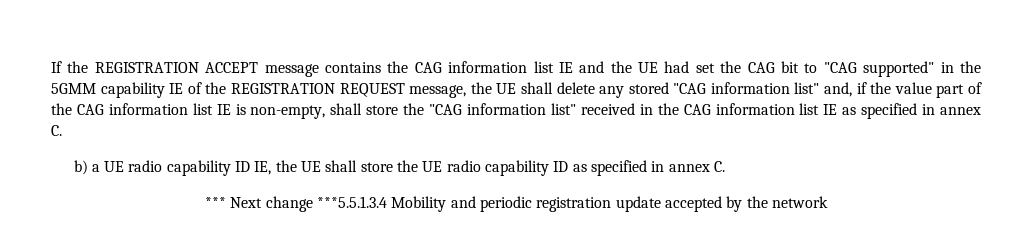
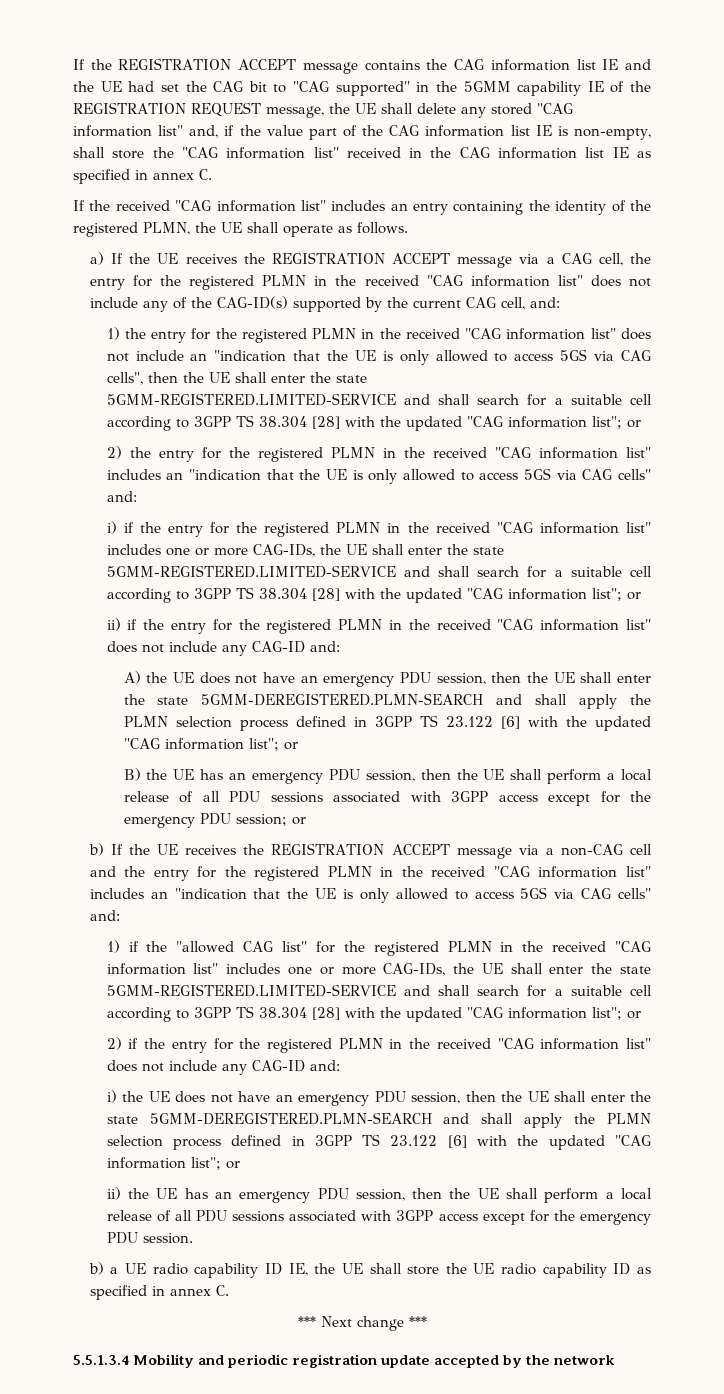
(62, 130) none -> [73,200,651,215] [73,222,408,237] [89,252,651,268] [89,275,651,290] [89,296,560,312] [106,327,651,343] [106,349,651,365] [106,372,367,385] [106,393,652,406] [106,415,641,431] [106,446,652,462] [106,468,651,484] [106,491,137,502] [106,521,652,537] [106,544,504,557] [106,565,652,578] [106,587,641,603] [106,618,651,634] [106,641,340,656] [123,671,651,687] [123,693,651,709] [123,715,651,731] [123,738,298,751] [123,768,652,784] [123,791,651,806] [123,813,306,828] [88,843,652,859] [89,866,651,881] [89,887,651,903] [89,910,120,921] [106,940,652,956] [106,963,652,976] [106,984,652,997] [106,1006,641,1022] [106,1037,651,1053] [106,1060,340,1075] [106,1090,651,1106] [106,1112,652,1128] [106,1134,652,1150] [106,1157,240,1170] [106,1187,652,1203] [106,1210,651,1225] [106,1232,193,1244] // If the received "CAG information list" includes an entry containing the identity of the registered PLMN, the UE shall operate as follows. // a) If the UE receives the REGISTRATION ACCEPT message via a CAG cell, the entry for the registered PLMN in the received "CAG information list" does not include any of the CAG-ID(s) supported by the current CAG cell, and: // 1) the entry for the registered PLMN in the received "CAG information list" does not include an "indication that the UE is only allowed to access 5GS via CAG cells", then the UE shall enter the state 5GMM-REGISTERED.LIMITED-SERVICE and shall search for a suitable cell according to 3GPP TS 38.304 [28] with the updated "CAG information list"; or // 2) the entry for the registered PLMN in the received "CAG information list" includes an "indication that the UE is only allowed to access 5GS via CAG cells" and: // i) if the entry for the registered PLMN in the received "CAG information list" includes one or more CAG-IDs, the UE shall enter the state 5GMM-REGISTERED.LIMITED-SERVICE and shall search for a suitable cell according to 3GPP TS 38.304 [28] with the updated "CAG information list"; or // ii) if the entry for the registered PLMN in the received "CAG information list" does not include any CAG-ID and: // A) the UE does not have an emergency PDU session, then the UE shall enter the state 5GMM-DEREGISTERED.PLMN-SEARCH and shall apply the PLMN selection process defined in 3GPP TS 23.122 [6] with the updated "CAG information list"; or // B) the UE has an emergency PDU session, then the UE shall perform a local release of all PDU sessions associated with 3GPP access except for the emergency PDU session; or // b) If the UE receives the REGISTRATION ACCEPT message via a non-CAG cell and the entry for the registered PLMN in the received "CAG information list" includes an "indication that the UE is only allowed to access 5GS via CAG cells" and: // 1) if the "allowed CAG list" for the registered PLMN in the received "CAG information list" includes one or more CAG-IDs, the UE shall enter the state 5GMM-REGISTERED.LIMITED-SERVICE and shall search for a suitable cell according to 3GPP TS 38.304 [28] with the updated "CAG information list"; or // 2) if the entry for the registered PLMN in the received "CAG information list" does not include any CAG-ID and: // i) the UE does not have an emergency PDU session, then the UE shall enter the state 5GMM-DEREGISTERED.PLMN-SEARCH and shall apply the PLMN selection process defined in 3GPP TS 23.122 [6] with the updated "CAG information list"; or // ii) the UE has an emergency PDU session, then the UE shall perform a local release of all PDU sessions associated with 3GPP access except for the emergency PDU session.
[317,196,388,208] ***5.5.1.3.4 -> [408,1316,427,1327] [73,1355,129,1365] *** // 5.5.1.3.4

